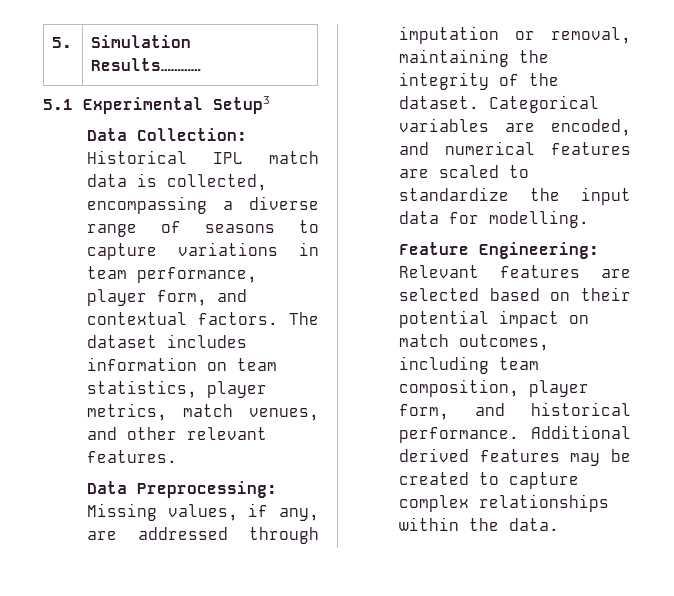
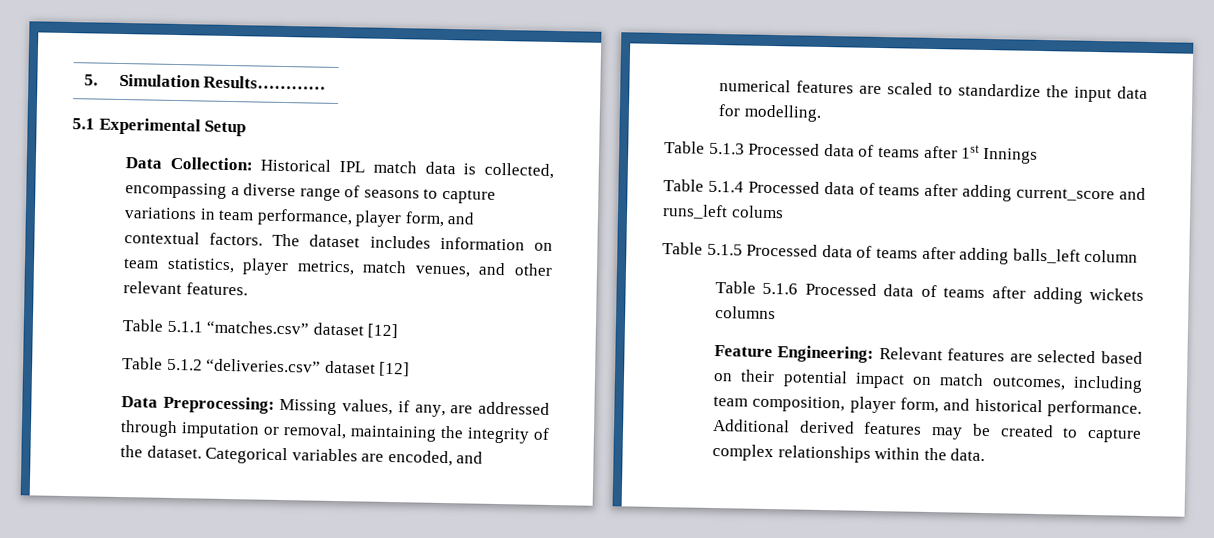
[213,96,270,114] Setup3 -> [204,120,247,137] Setup
(178, 456) none -> [121,319,399,339] [121,357,411,377] // Table 5.1.1 “matches.csv” dataset [12] // Table 5.1.2 “deliveries.csv” dataset [12]
(590, 219) none -> [664,141,1038,164] [663,179,1146,202] [662,204,784,220] [662,242,1139,265] [714,280,1144,304] [714,305,776,320] // Table 5.1.3 Processed data of teams after 1st Innings // Table 5.1.4 Processed data of teams after adding current_score and runs_left colums // Table 5.1.5 Processed data of teams after adding balls_left column // Table 5.1.6 Processed data of teams after adding wickets columns

